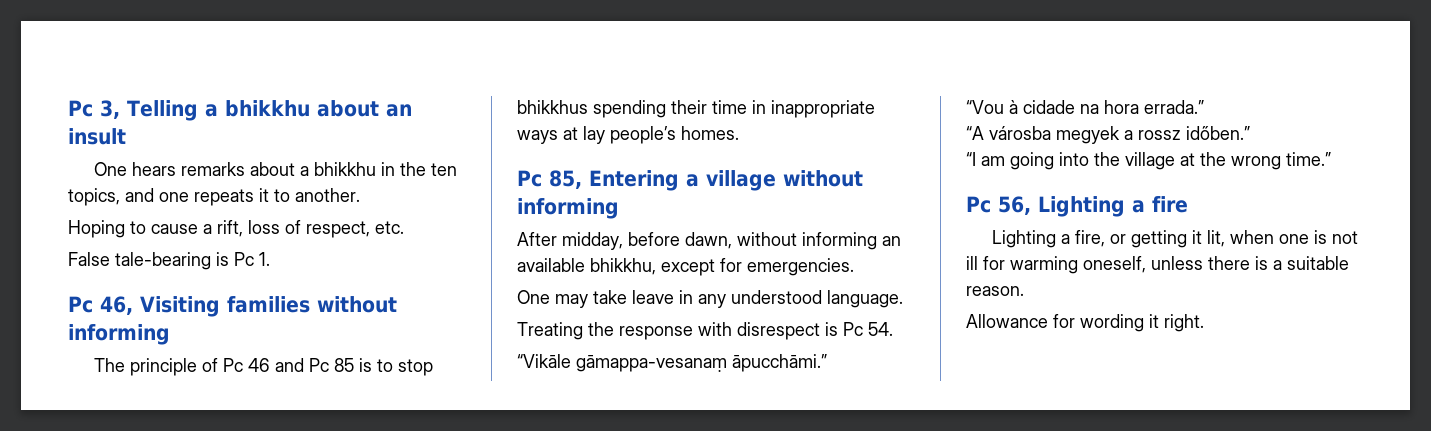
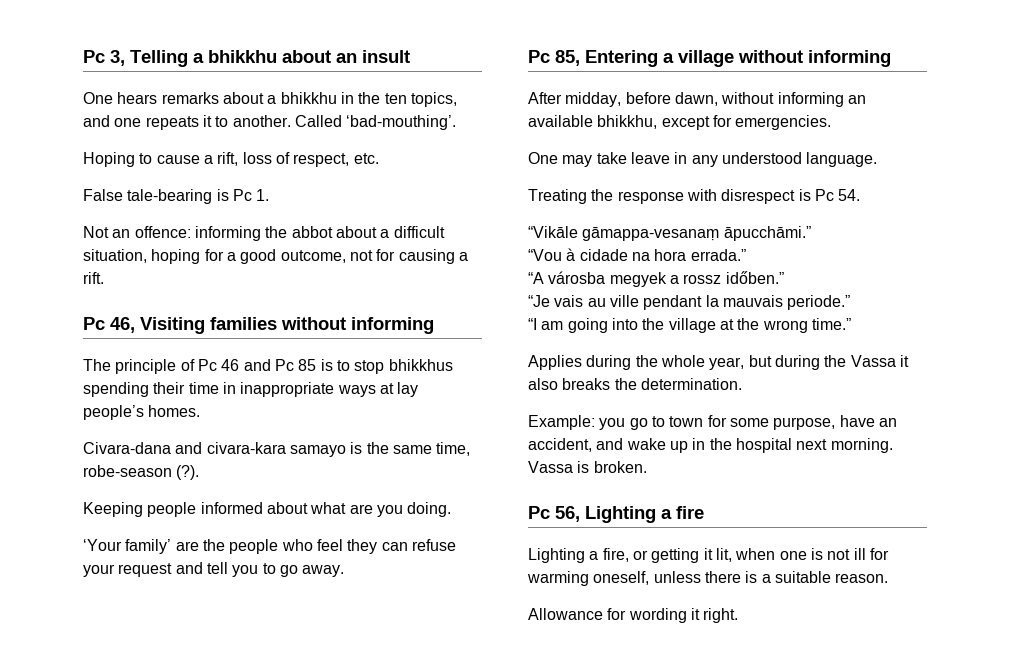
(360, 195) none -> [294,115,457,130] Called ‘bad-mouthing’.
(270, 259) none -> [83,226,445,241] [83,249,468,264] [83,272,104,284] // Not an offence: informing the abbot about a difficult situation, hoping for a good outcome, not for causing a rift.
(739, 133) none -> [83,442,471,457] [83,465,200,480] [83,502,452,517] [83,539,456,554] [83,562,345,577] // Civara-dana and civara-kara samayo is the same time, robe-season (?). // Keeping people informed about what are you doing. // ‘Your family’ are the people who feel they can refuse your request and tell you to go away.
(1250, 133) none -> [528,295,851,310] // “Je vais au ville pendant la mauvais periode.”
(1331, 159) none -> [528,355,909,370] [528,378,742,390] [528,415,897,430] [528,438,893,453] [528,461,647,473] // Applies during the whole year, but during the Vassa it also breaks the determination. // Example: you go to town for some purpose, have an accident, and wake up in the hospital next morning. Vassa is broken.

